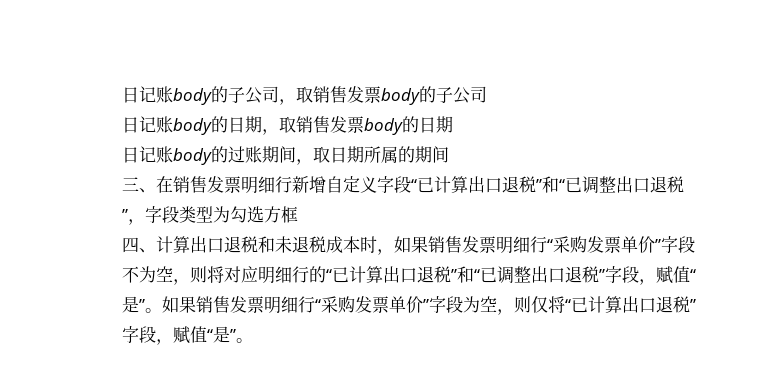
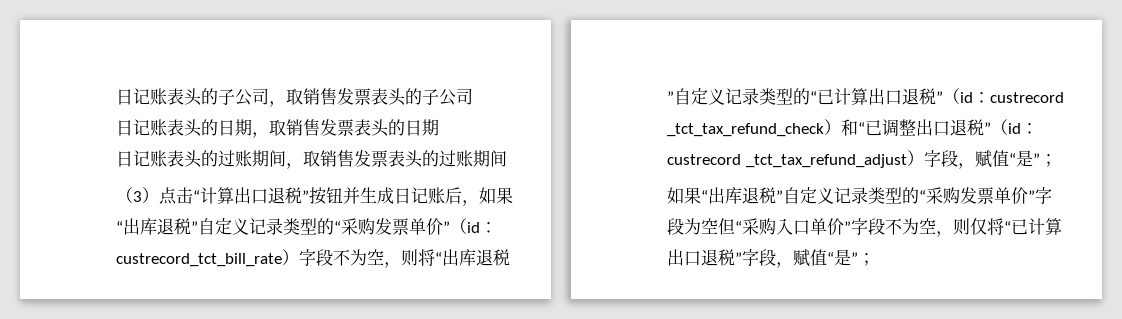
[121,86,212,105] 日记账body -> [115,88,202,106] 日记账表头
[380,88,420,105] body -> [370,88,406,106] 表头
[172,118,212,135] body -> [166,119,202,137] 表头
[363,118,403,135] body -> [353,119,389,137] 表头
[172,148,212,165] body -> [166,150,202,168] 表头
[329,146,449,163] [121,176,684,194] [121,206,298,225] [121,236,695,255] [121,266,696,285] [121,296,463,314] 日期所属的期间 // 三、在销售发票明细行新增自定义字段“已计算出口退税”和“已调整出口退税”，字段类型为勾选方框 // 四、计算出口退税和未退税成本时，如果销售发票明细行“采购发票单价”字段不为空，则将对应明细行的“已计算出口退税”和“已调整出口退税”字段，赋值“是”。如果销售发票明细行“采购发票单价”字段 -> [319,150,507,168] [115,187,513,206] [115,218,497,235] [115,249,510,268] [666,88,1064,105] [666,119,1038,137] [666,150,1057,169] [666,187,1052,204] [666,218,902,235] 销售发票表头的过账期间 // （3）点击“计算出口退税”按钮并生成日记账后，如果“出库退税”自定义记录类型的“采购发票单价”（id：custrecord_tct_bill_rate）字段不为空，则将“出库退税”自定义记录类型的“已计算出口退税”（id：custrecord _tct_tax_refund_check）和“已调整出口退税”（id：custrecord _tct_tax_refund_adjust）字段，赋值“是”； // 如果“出库退税”自定义记录类型的“采购发票单价”字段为空但“采购入口单价”字段不
[235,338,253,343] 。 -> [857,253,875,266] ；

